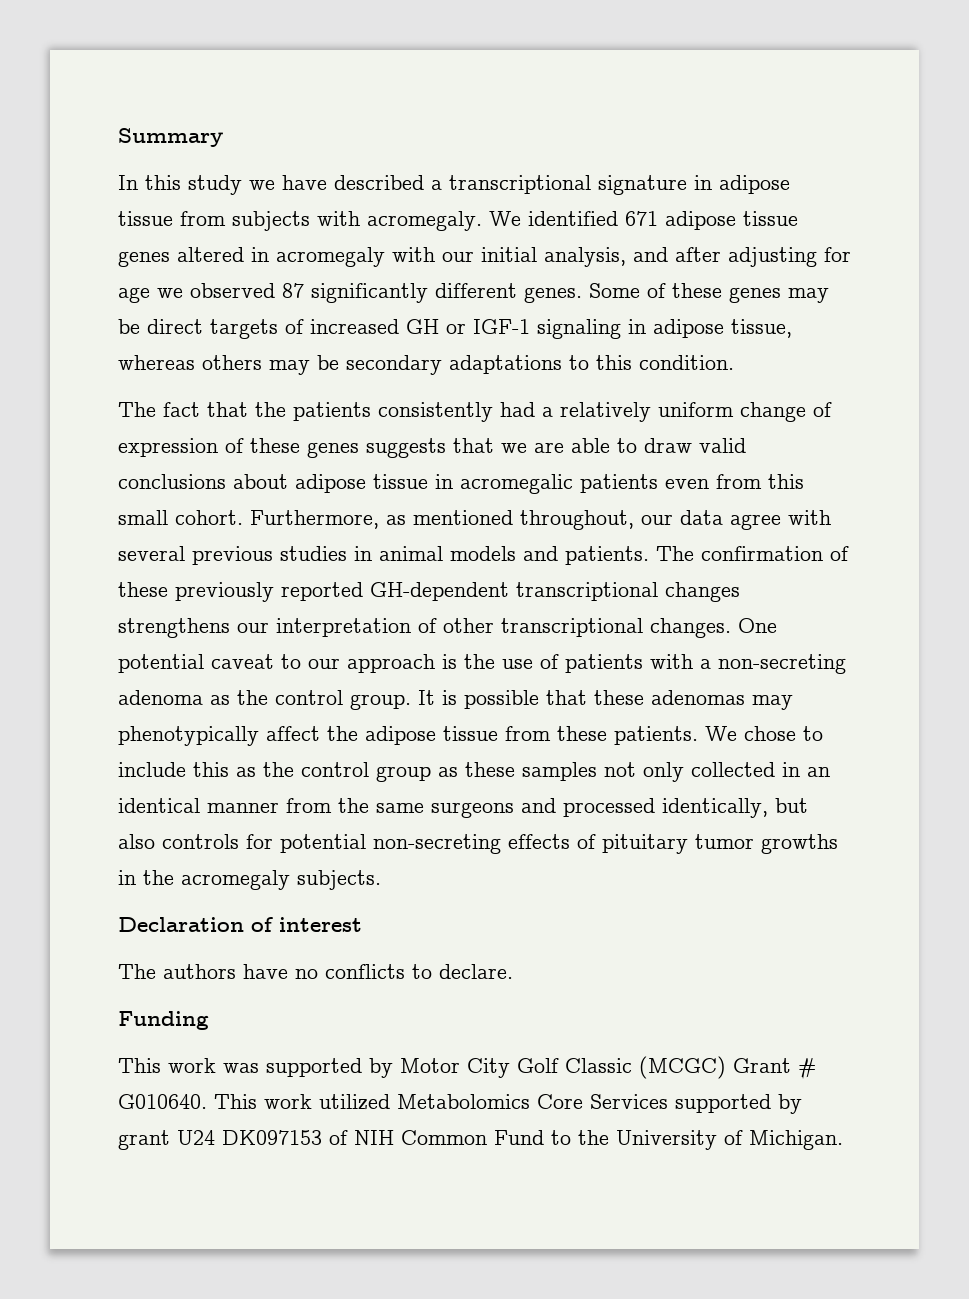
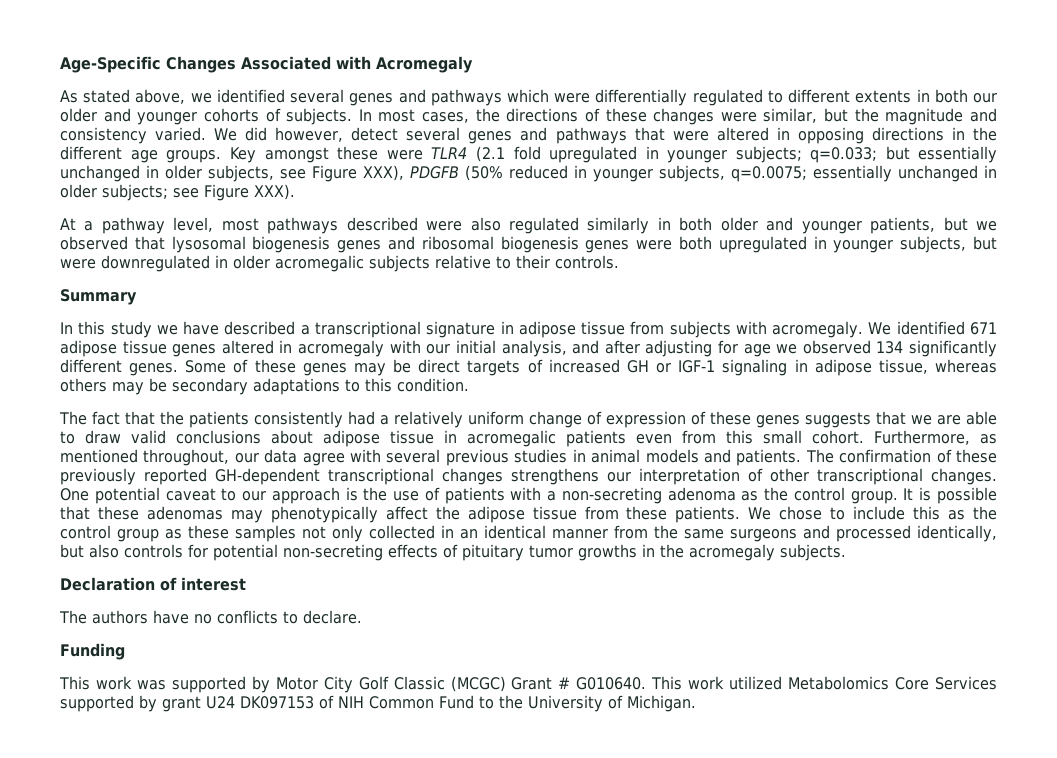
(118, 137) none -> [60,56,473,73] [60,89,997,106] [60,108,998,125] [60,127,997,144] [60,146,997,163] [60,165,997,182] [60,184,295,201] [60,217,998,234] [60,236,997,253] [60,255,619,272] Age-Specific Changes Associated with Acromegaly // As stated above, we identified several genes and pathways which were differentially regulated to different extents in both our older and younger cohorts of subjects. In most cases, the directions of these changes were similar, but the magnitude and consistency varied. We did however, detect several genes and pathways that were altered in opposing directions in the different age groups. Key amongst these were TLR4 (2.1 fold upregulated in younger subjects; q=0.033; but essentially unchanged in older subjects, see Figure XXX), PDGFB (50% reduced in younger subjects, q=0.0075; essentially unchanged in older subjects; see Figure XXX). // At a pathway level, most pathways described were also regulated similarly in both older and younger patients, but we observed that lysosomal biogenesis genes and ribosomal biogenesis genes were both upregulated in younger subjects, but were downregulated in older acromegalic subjects relative to their controls. //
[282,283,304,298] 87 -> [876,341,904,354] 134

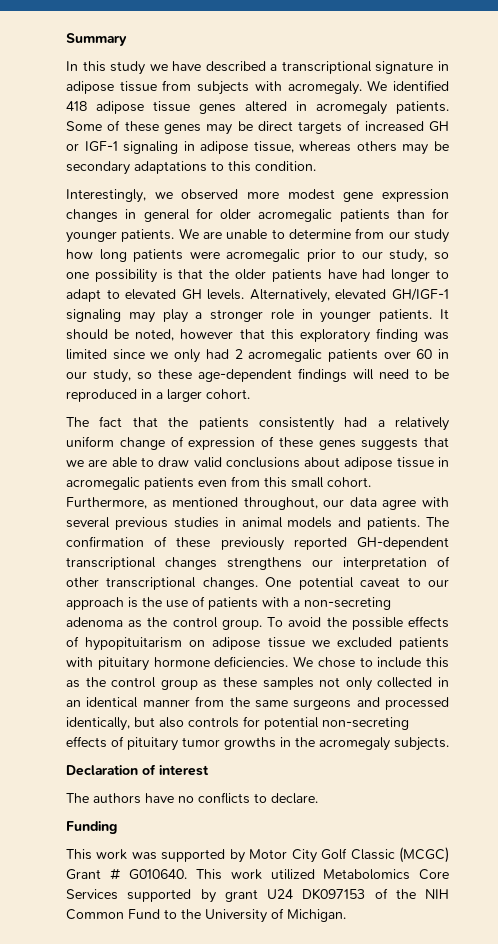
[60,56,473,73] [60,89,997,106] [60,108,998,125] [60,127,997,144] [60,146,997,163] [60,165,997,182] [60,184,295,201] [60,217,998,234] [60,236,997,253] [60,255,619,272] Age-Specific Changes Associated with Acromegaly // As stated above, we identified several genes and pathways which were differentially regulated to different extents in both our older and younger cohorts of subjects. In most cases, the directions of these changes were similar, but the magnitude and consistency varied. We did however, detect several genes and pathways that were altered in opposing directions in the different age groups. Key amongst these were TLR4 (2.1 fold upregulated in younger subjects; q=0.033; but essentially unchanged in older subjects, see Figure XXX), PDGFB (50% reduced in younger subjects, q=0.0075; essentially unchanged in older subjects; see Figure XXX). // At a pathway level, most pathways described were also regulated similarly in both older and younger patients, but we observed that lysosomal biogenesis genes and ribosomal biogenesis genes were both upregulated in younger subjects, but were downregulated in older acromegalic subjects relative to their controls. // -> (66, 39) none
[970,322,998,335] 671 -> [66,101,87,111] 418
[389,340,997,357] [60,359,179,376] with our initial analysis, and after adjusting for age we observed 134 significantly different genes. -> [396,101,449,114] patients.
(469, 385) none -> [66,189,449,203] [66,208,449,222] [66,228,449,243] [66,249,449,263] [66,269,450,283] [66,288,449,303] [66,309,449,323] [66,328,449,343] [66,349,449,363] [66,368,449,383] [66,389,250,402] // Interestingly, we observed more modest gene expression changes in general for older acromegalic patients than for younger patients. We are unable to determine from our study how long patients were acromegalic prior to our study, so one possibility is that the older patients have had longer to adapt to elevated GH levels. Alternatively, elevated GH/IGF-1 signaling may play a stronger role in younger patients. It should be noted, however that this exploratory finding was limited since we only had 2 acromegalic patients over 60 in our study, so these age-dependent findings will need to be reproduced in a larger cohort.
[903,487,998,504] [60,506,741,523] It is possible that these adenomas may phenotypically affect the adipose tissue from these patients. -> [267,616,450,630] [66,636,449,651] [66,656,289,671] To avoid the possible effects of hypopituitarism on adipose tissue we excluded patients with pituitary hormone deficiencies.
(334, 702) none -> [395,889,416,899] the

